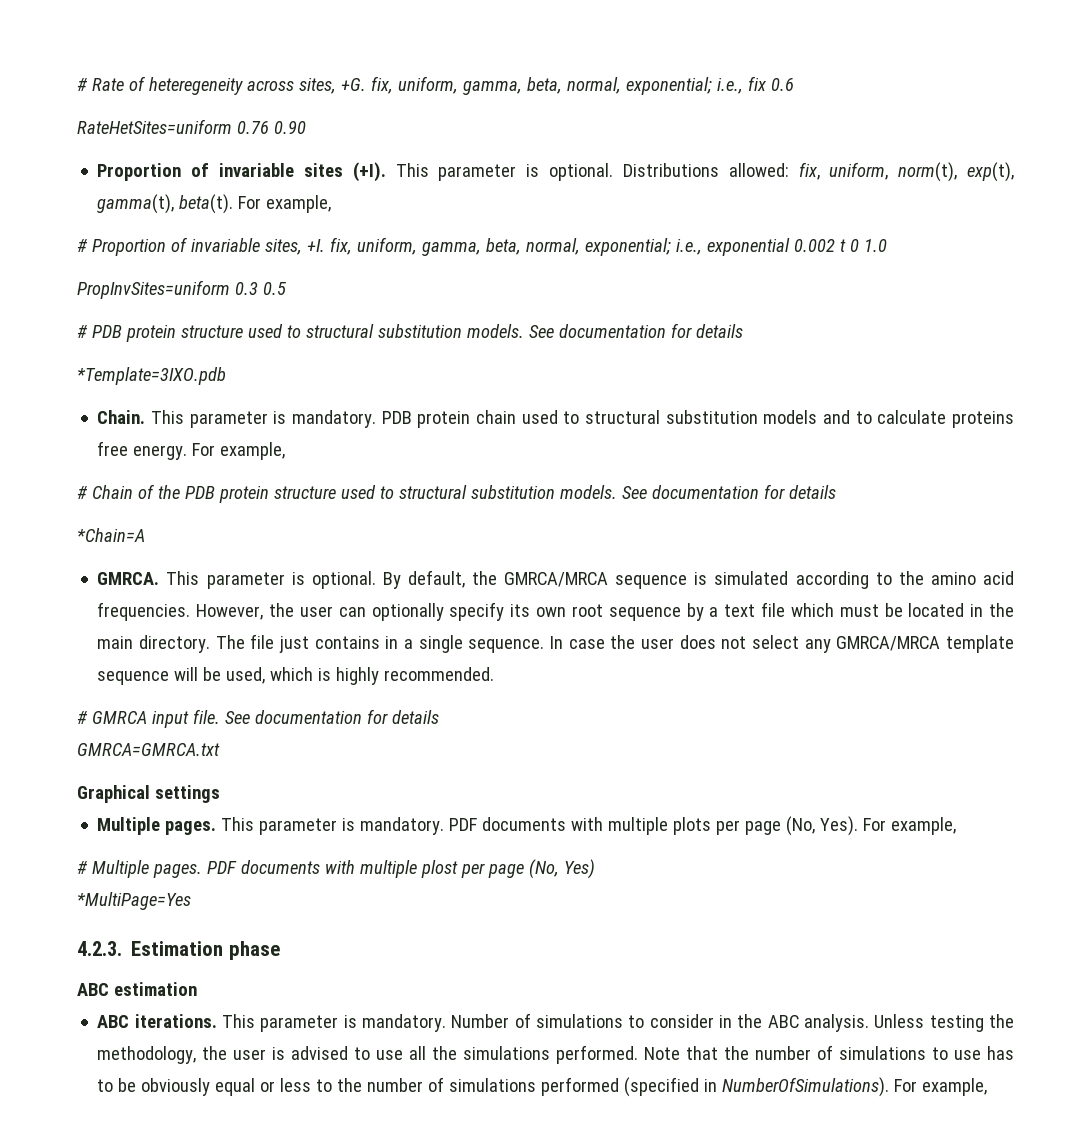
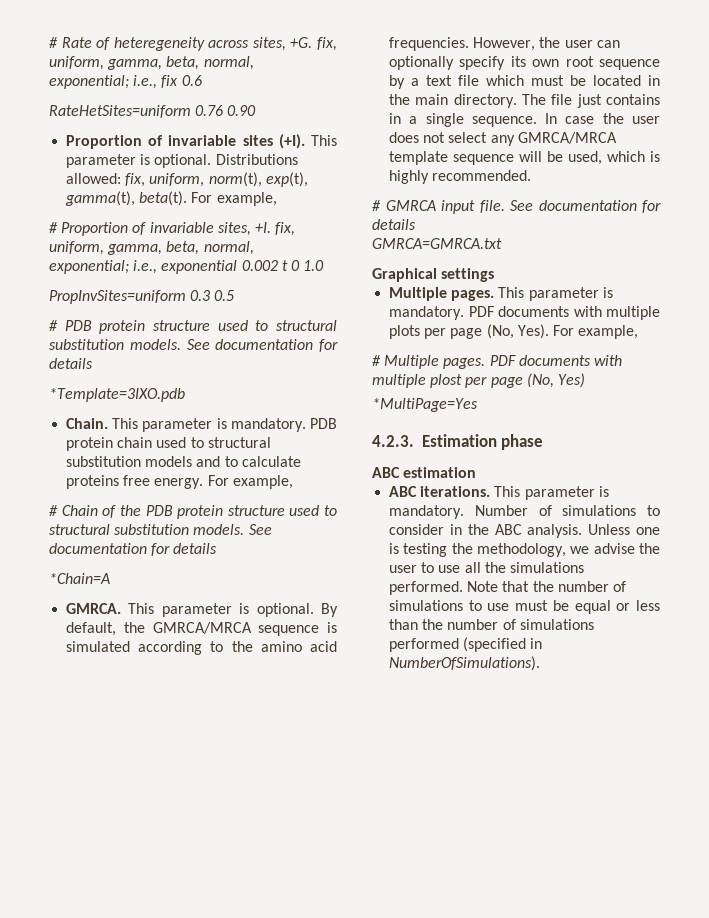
(925, 1021) none -> [636,527,660,535] [389,543,400,554] one is
[202,1046,349,1060] the user is advised -> [570,543,660,554] [389,565,418,573] we advise the user
[987,1046,1015,1060] [97,1078,211,1096] has to be obviously -> [515,600,569,611] must be
[316,1079,333,1092] to -> [389,619,419,630] than
[894,1078,988,1096] For example, -> (541, 663) none

